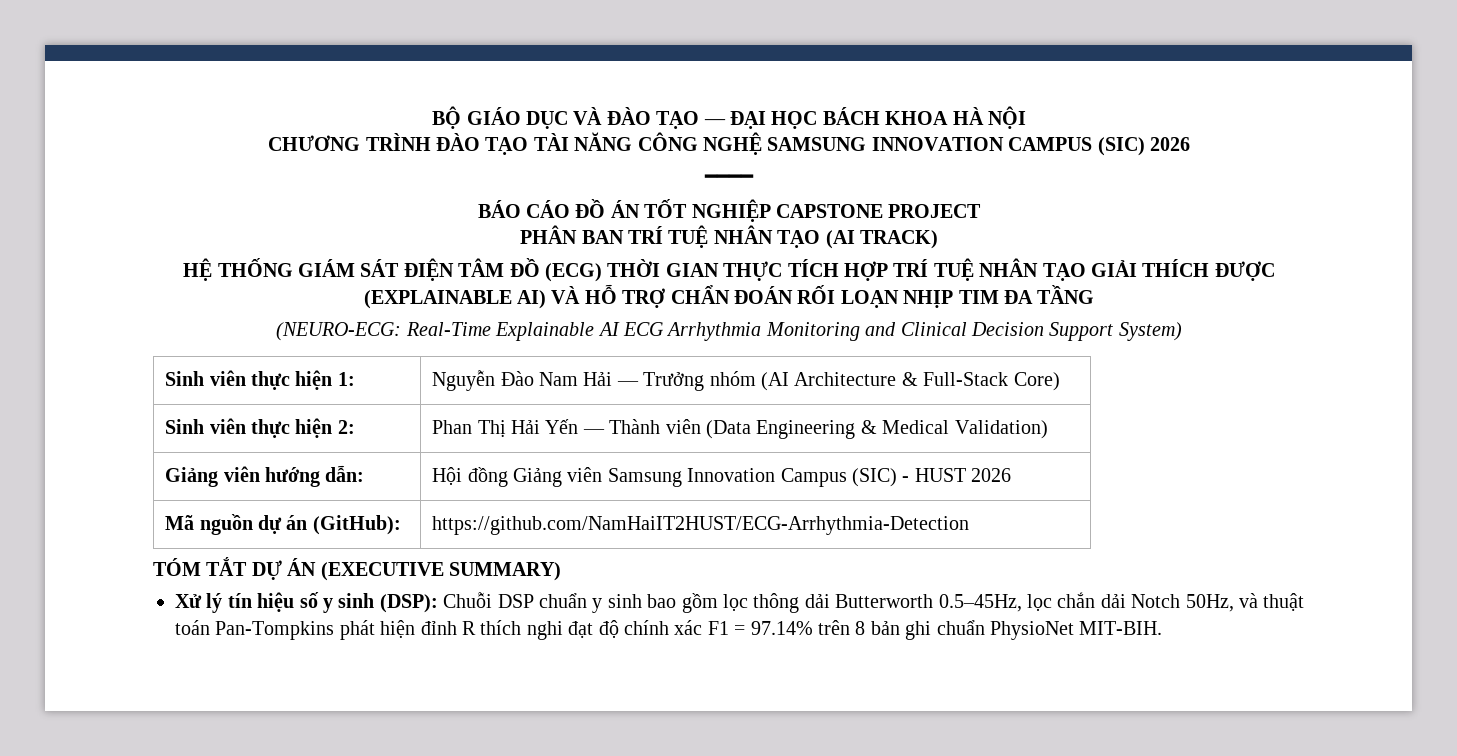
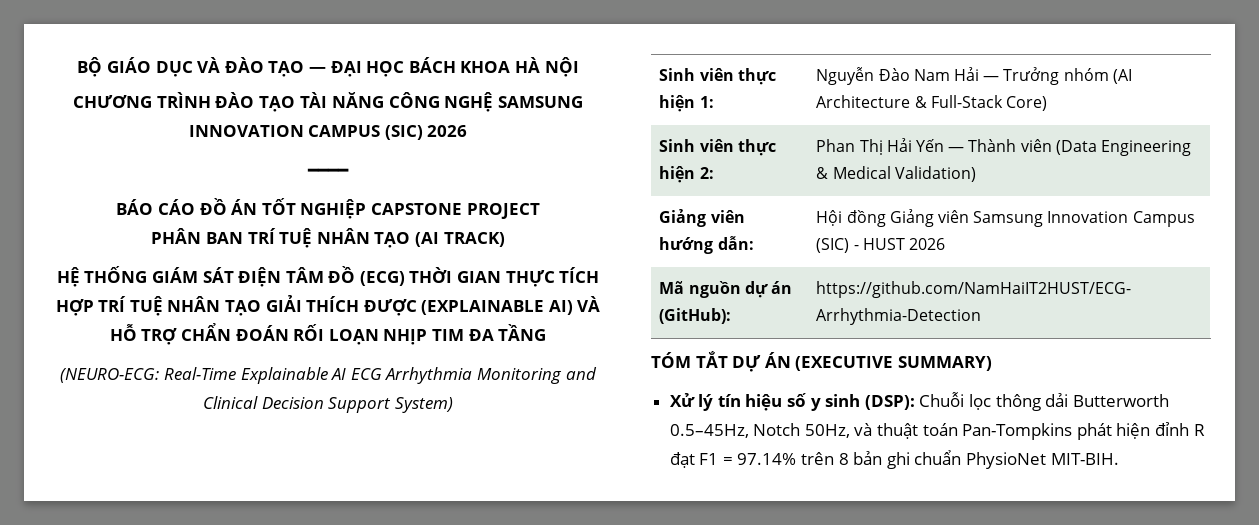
[497,593,718,613] DSP chuẩn y sinh bao gồm -> (965, 399) none
[1026,592,1126,611] lọc chắn dải -> (749, 431) none
[480,620,703,640] thích nghi đạt độ chính xác -> [669,452,695,468] đạt

